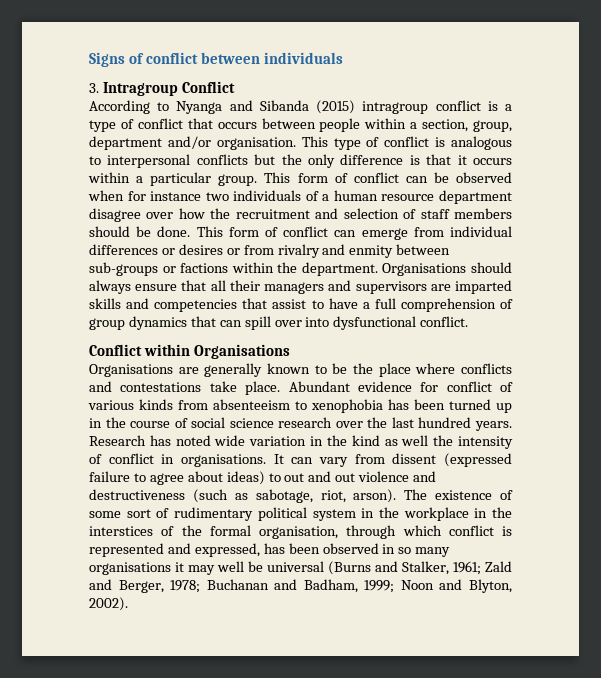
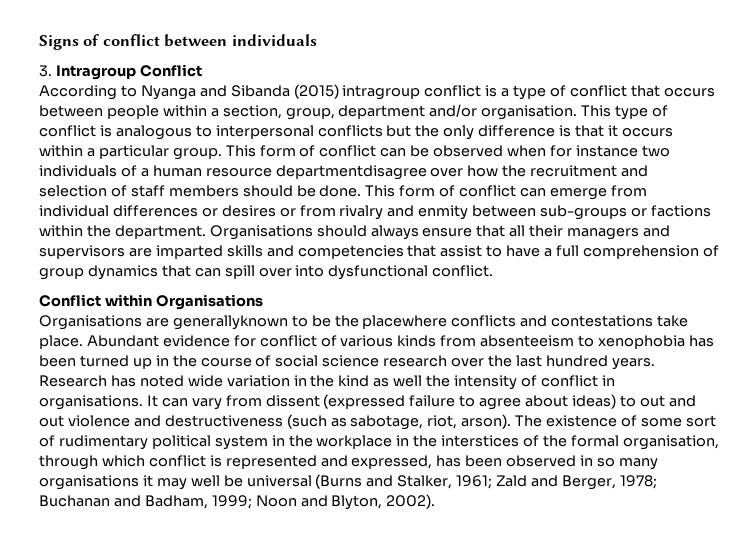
[438,190,512,204] [89,208,141,222] department disagree -> [275,165,427,180] departmentdisagree
[204,363,310,377] generally known -> [172,315,288,330] generallyknown
[378,363,456,377] place where -> [362,315,448,329] placewhere

